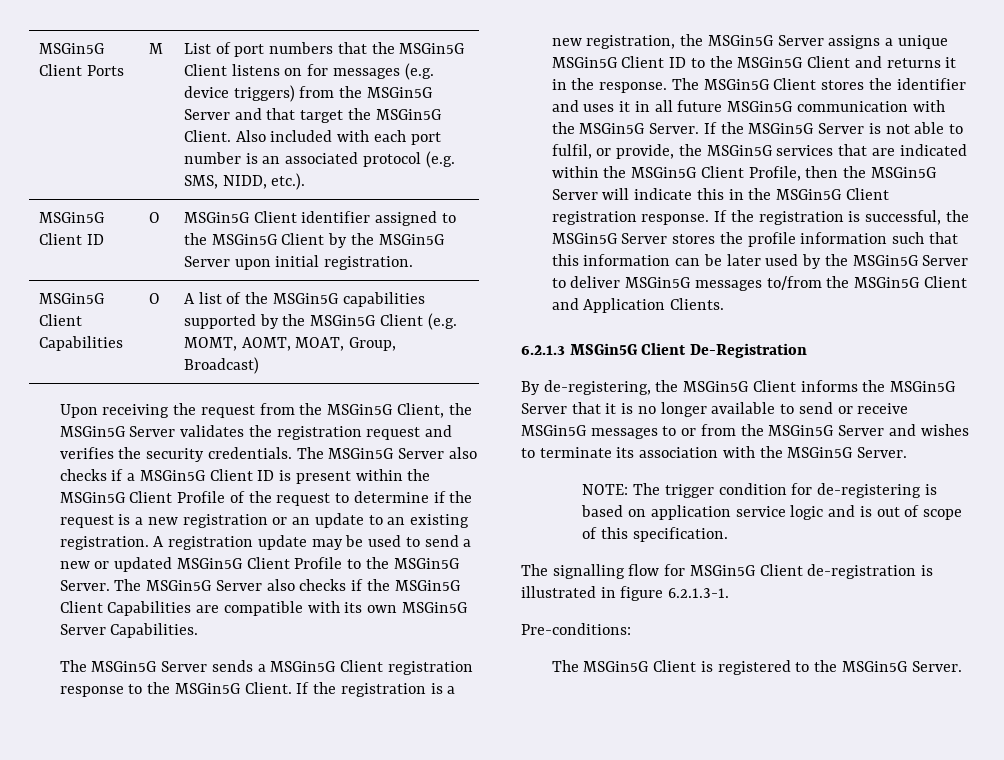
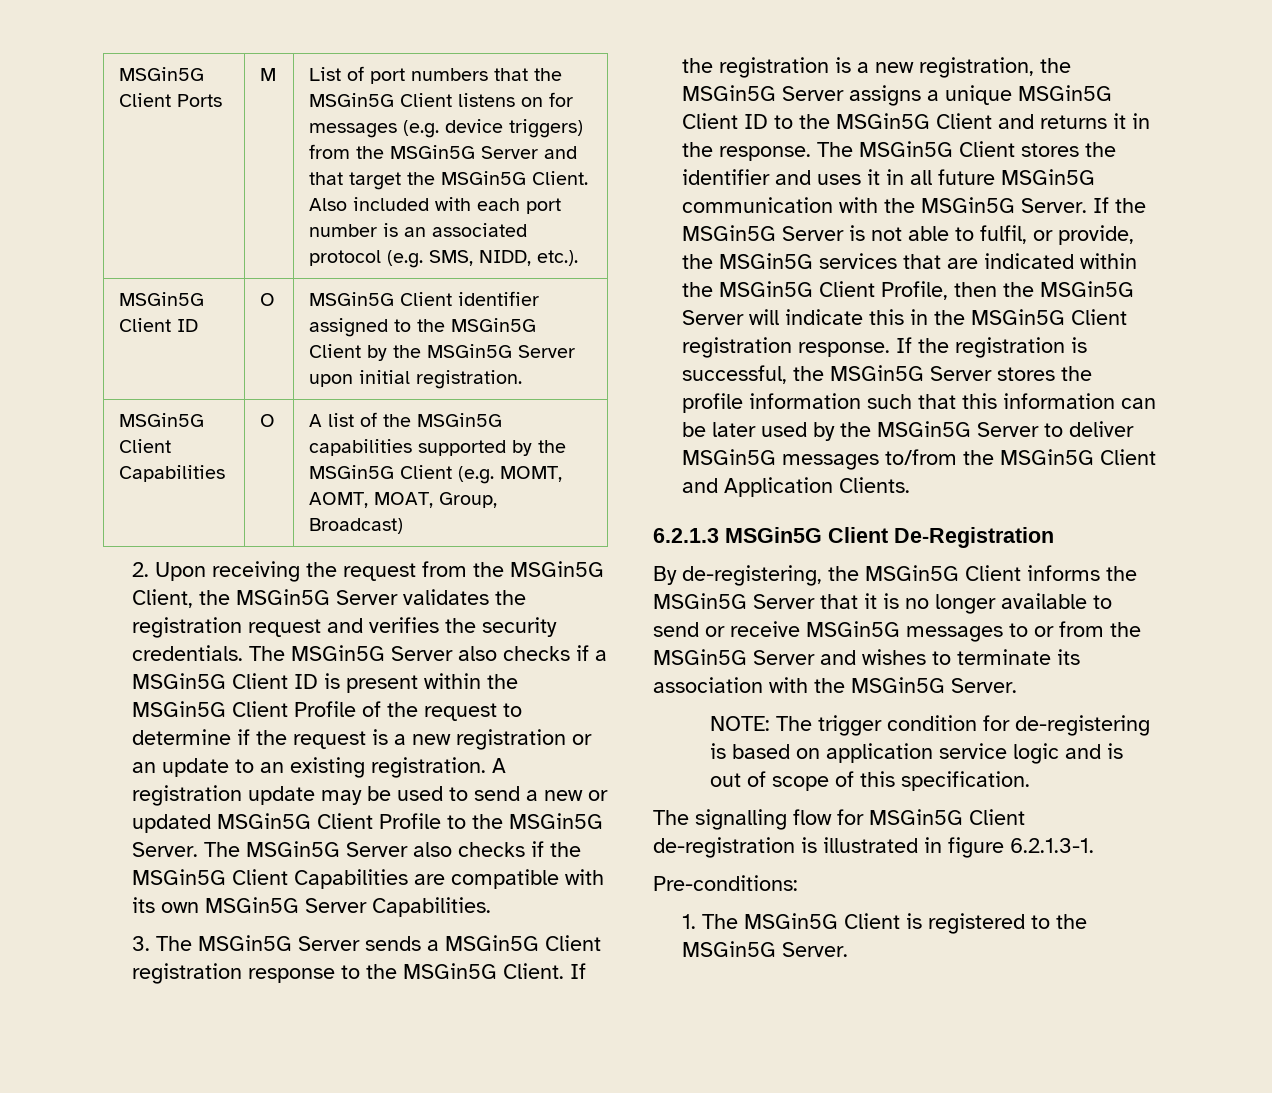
(259, 365) none -> [131,562,149,577] 2.
(199, 630) none -> [131,936,150,951] 3.
(631, 629) none -> [681,914,696,929] 1.

